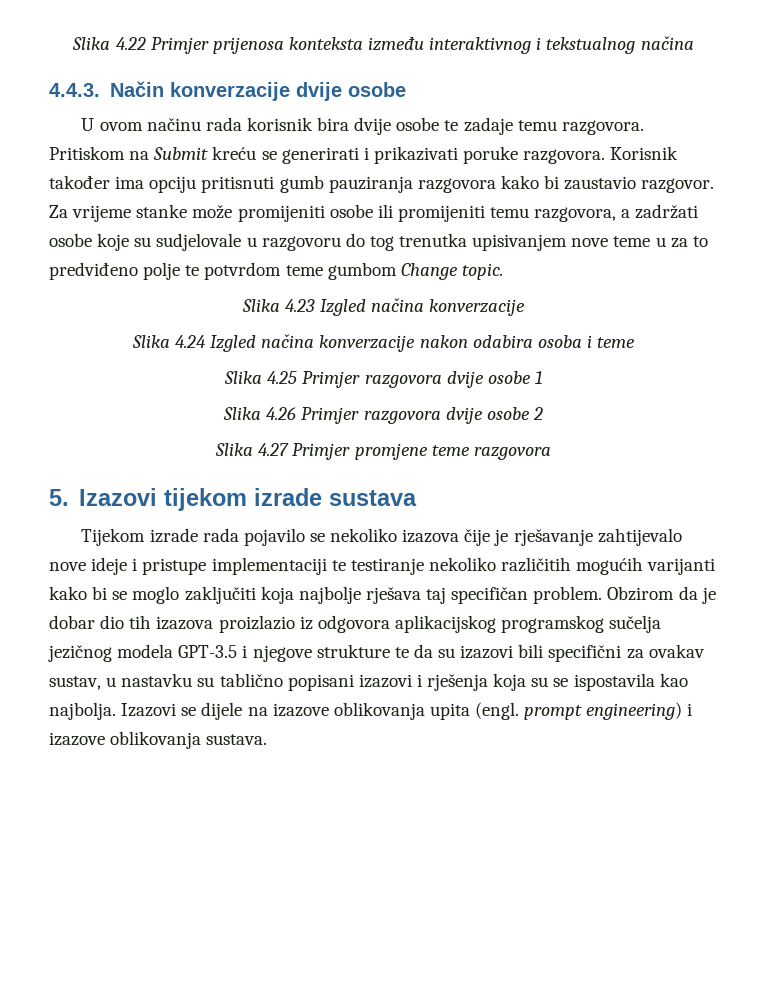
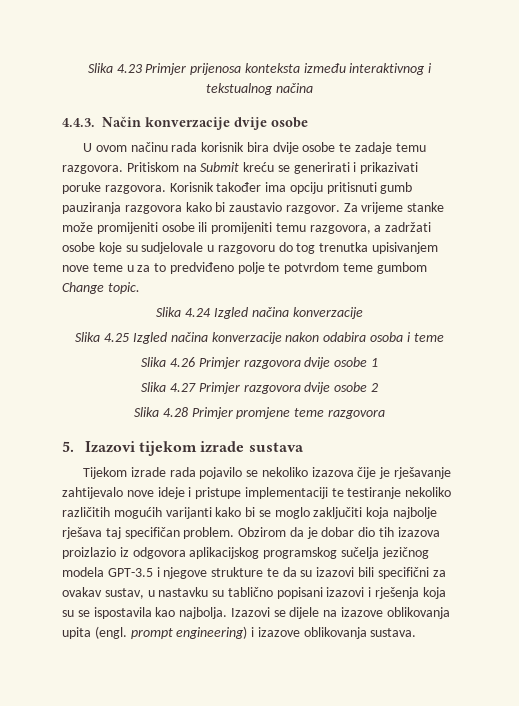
[72,37,146,50] Slika 4.22 -> [87,63,143,73] Slika 4.23
[285,299,316,312] 4.23 -> [185,308,212,317] 4.24
[175,335,206,348] 4.24 -> [104,333,130,342] 4.25
[267,371,298,384] 4.25 -> [169,357,195,367] 4.26
[266,407,297,420] 4.26 -> [169,383,196,392] 4.27
[258,443,290,456] 4.27 -> [162,407,188,417] 4.28

